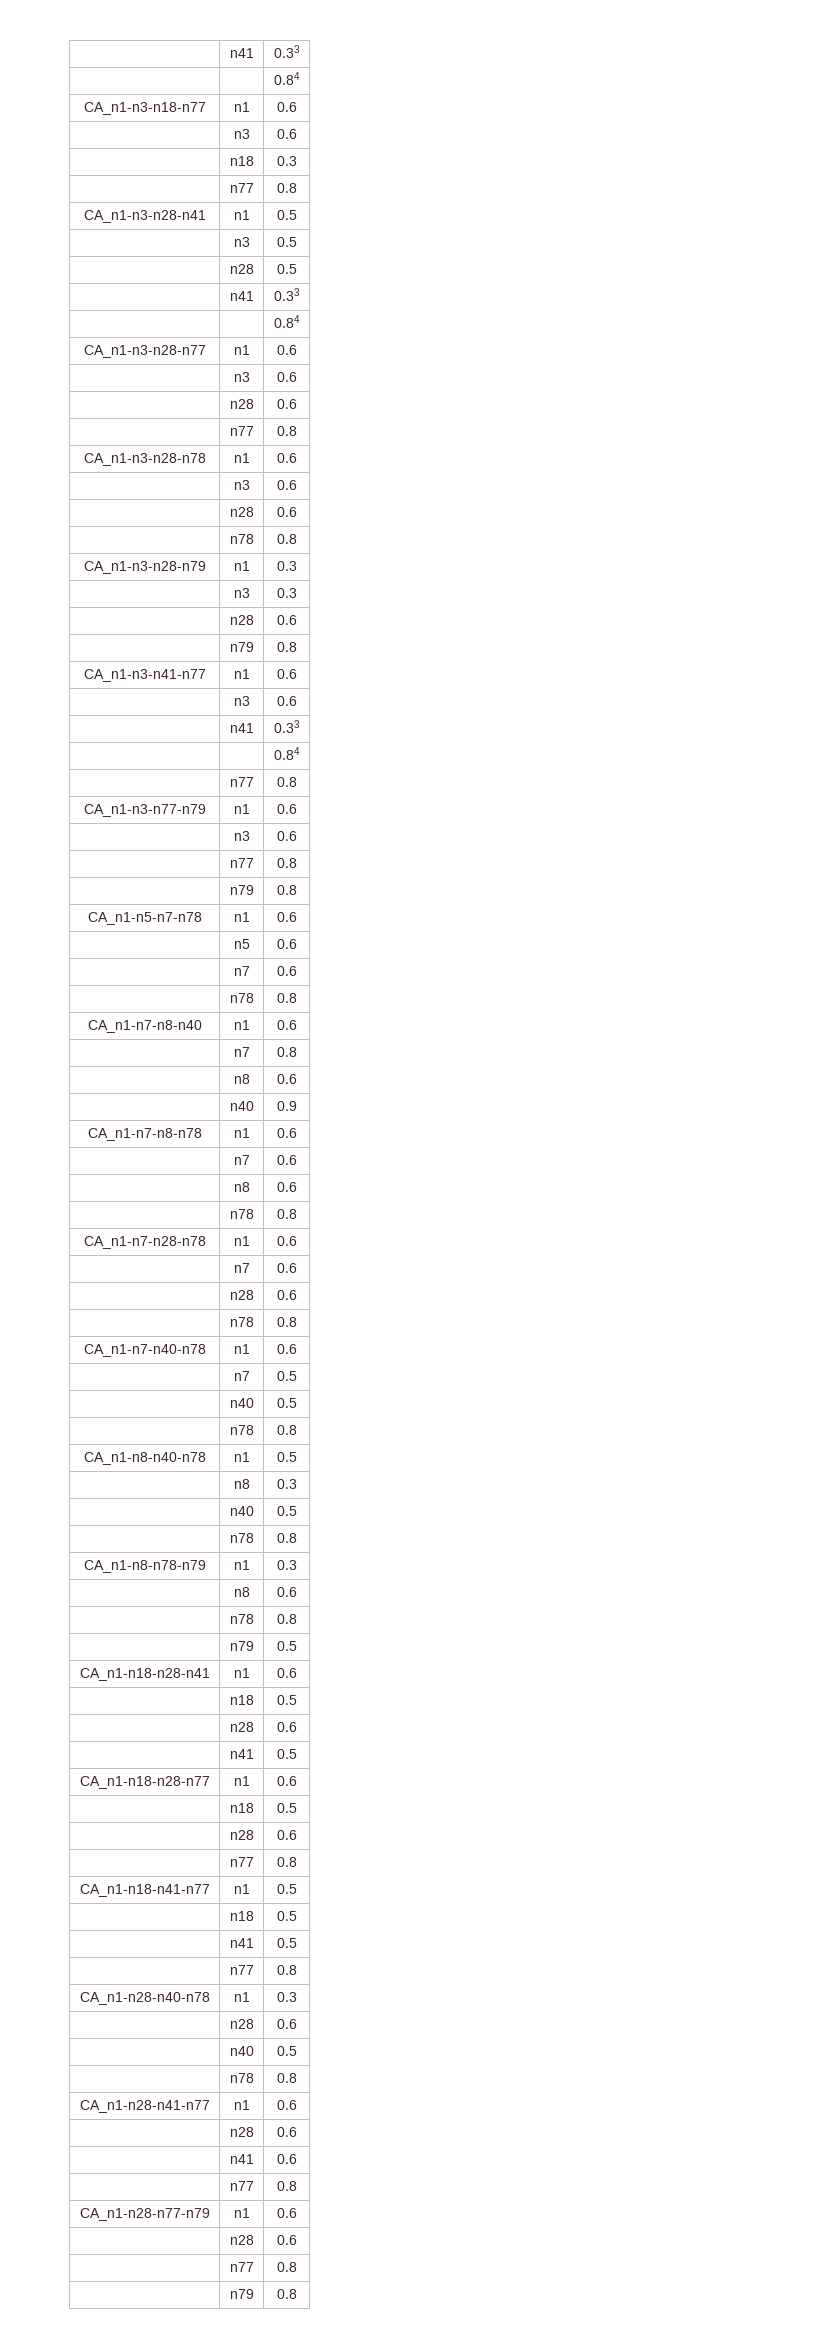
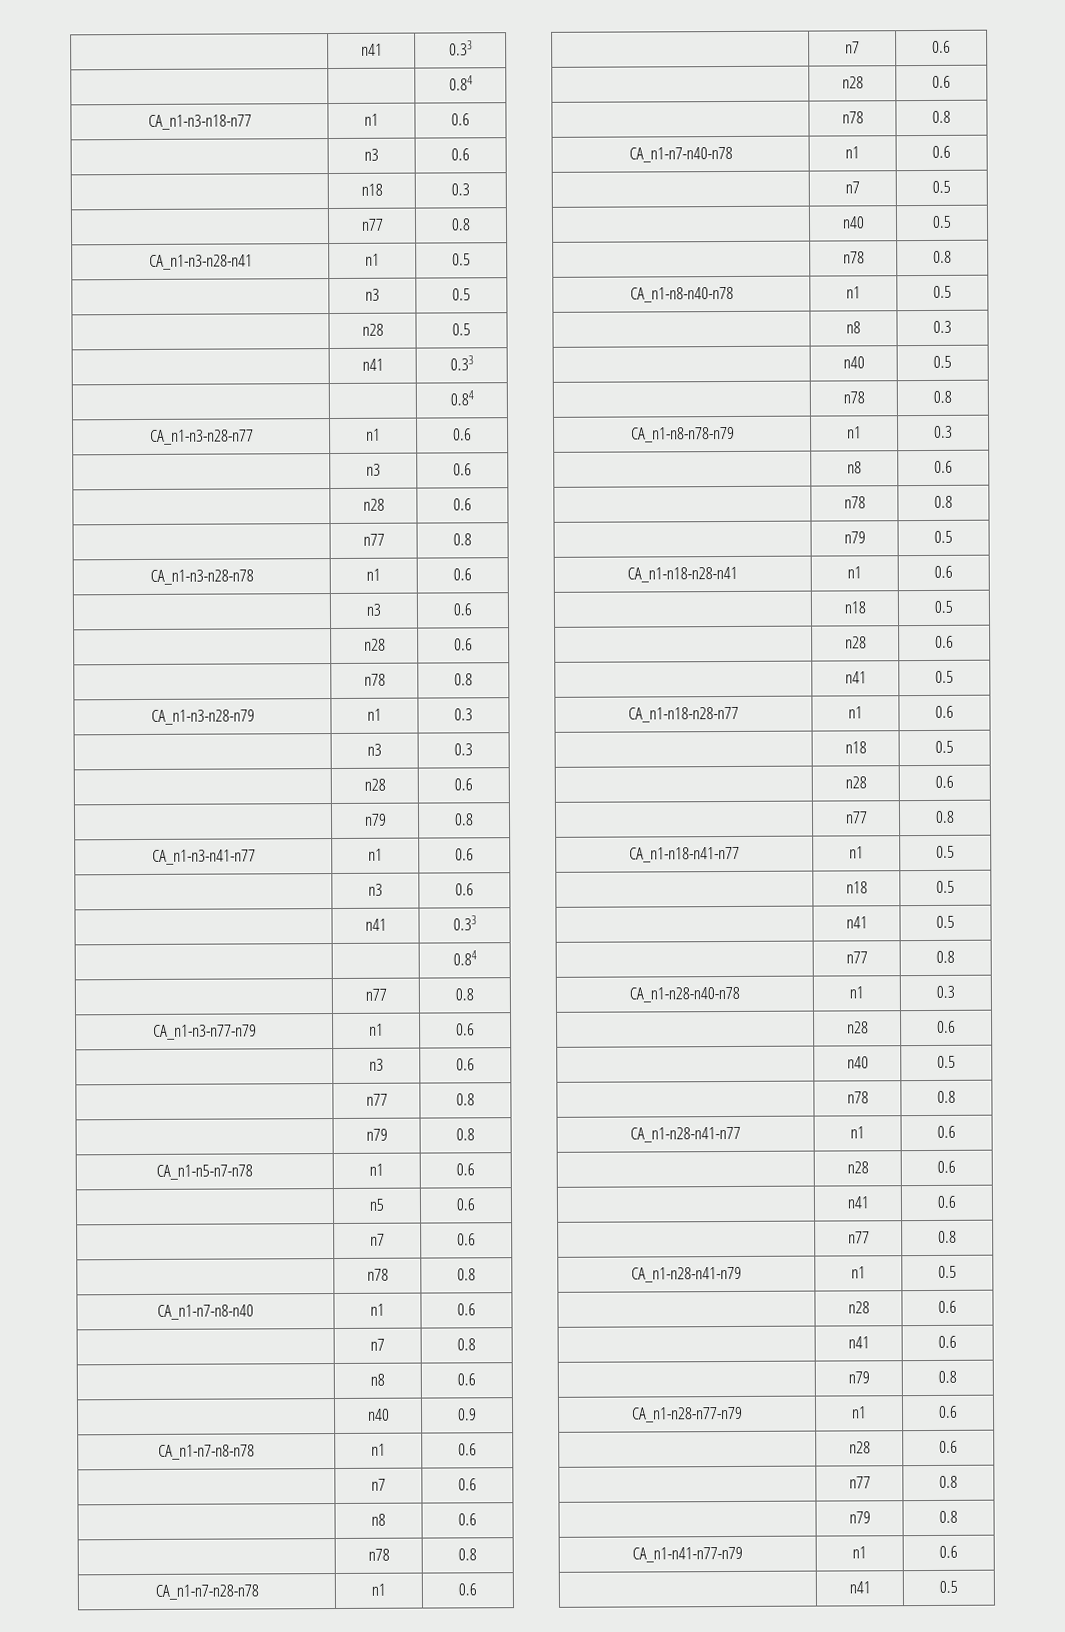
(297, 2186) none -> [631,1266,742,1283] [851,1266,866,1279] [938,1265,957,1278] [847,1301,870,1314] [938,1300,957,1313] [847,1336,870,1349] [938,1335,957,1348] [847,1371,870,1384] [938,1370,957,1383] // CA_n1-n28-n41-n79 | n1 | 0.5 // | n28 | 0.6 // | n41 | 0.6 // | n79 | 0.8
(297, 2294) none -> [632,1546,743,1563] [852,1546,867,1559] [939,1545,958,1558] [848,1581,871,1594] [939,1580,958,1593] // CA_n1-n41-n77-n79 | n1 | 0.6 // | n41 | 0.5

